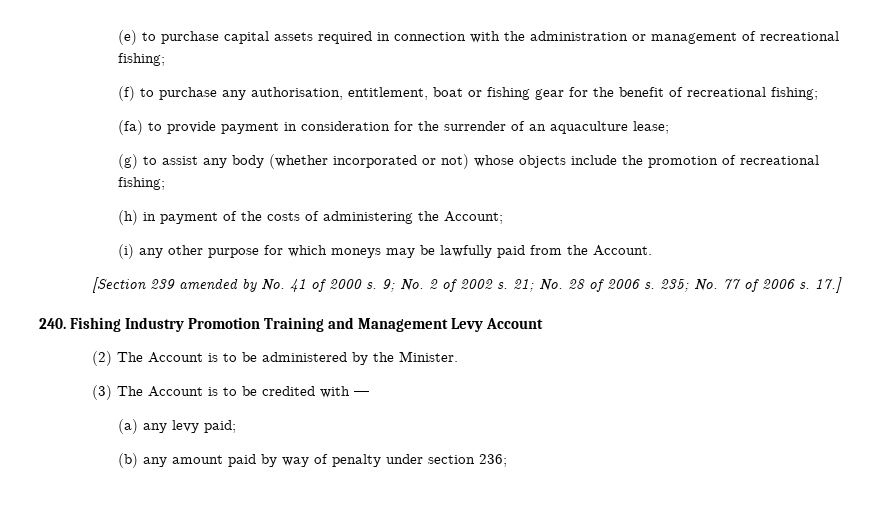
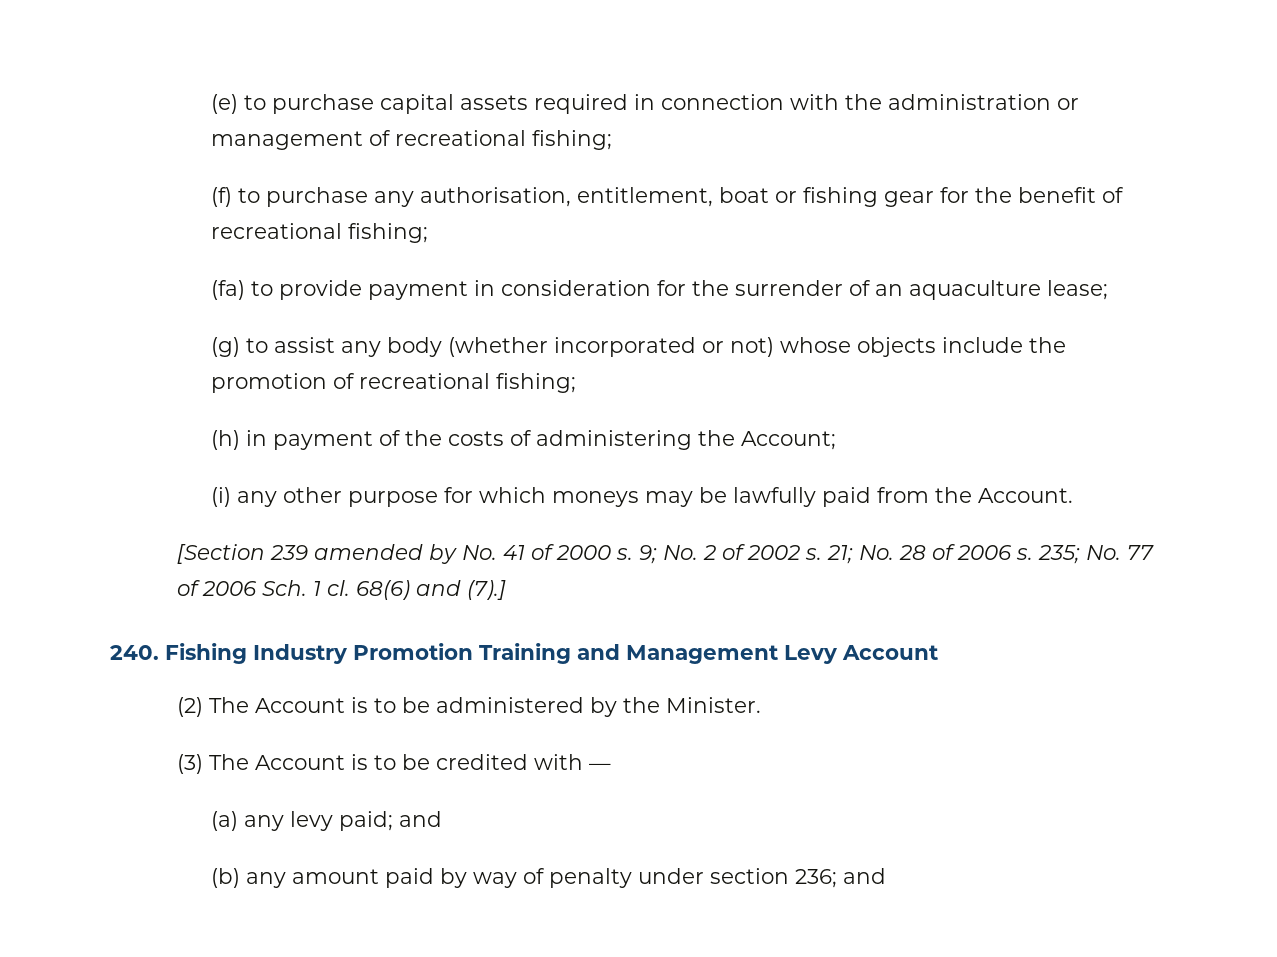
[798,277,842,293] s. 17.] -> [262,580,507,600] Sch. 1 cl. 68(6) and (7).]
(237, 426) none -> [399,811,443,827] and
(508, 460) none -> [843,868,887,884] and

